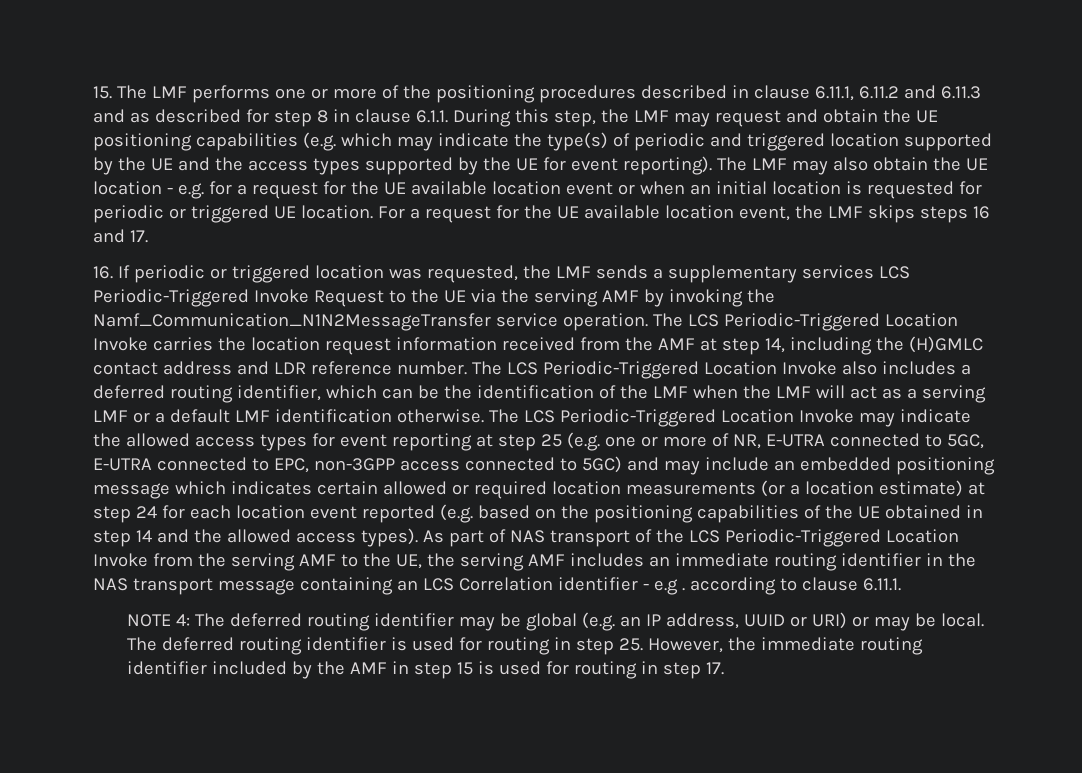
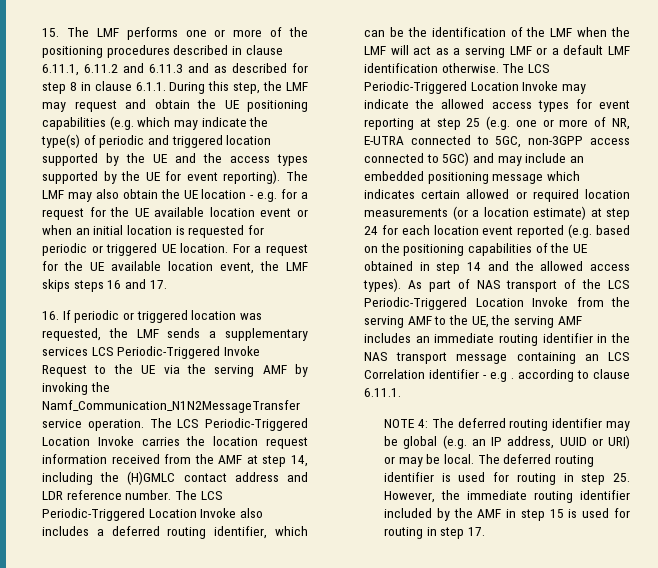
[93,457,310,473] E-UTRA connected to EPC, -> (522, 142) none

